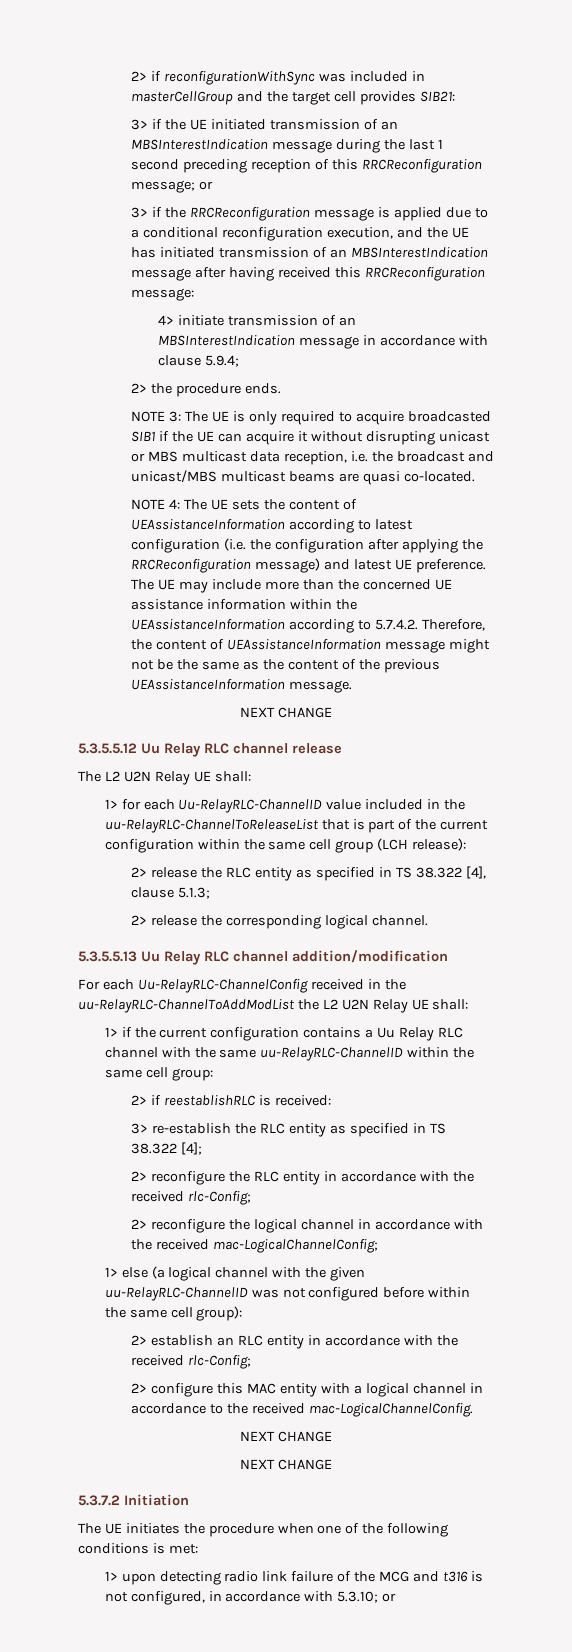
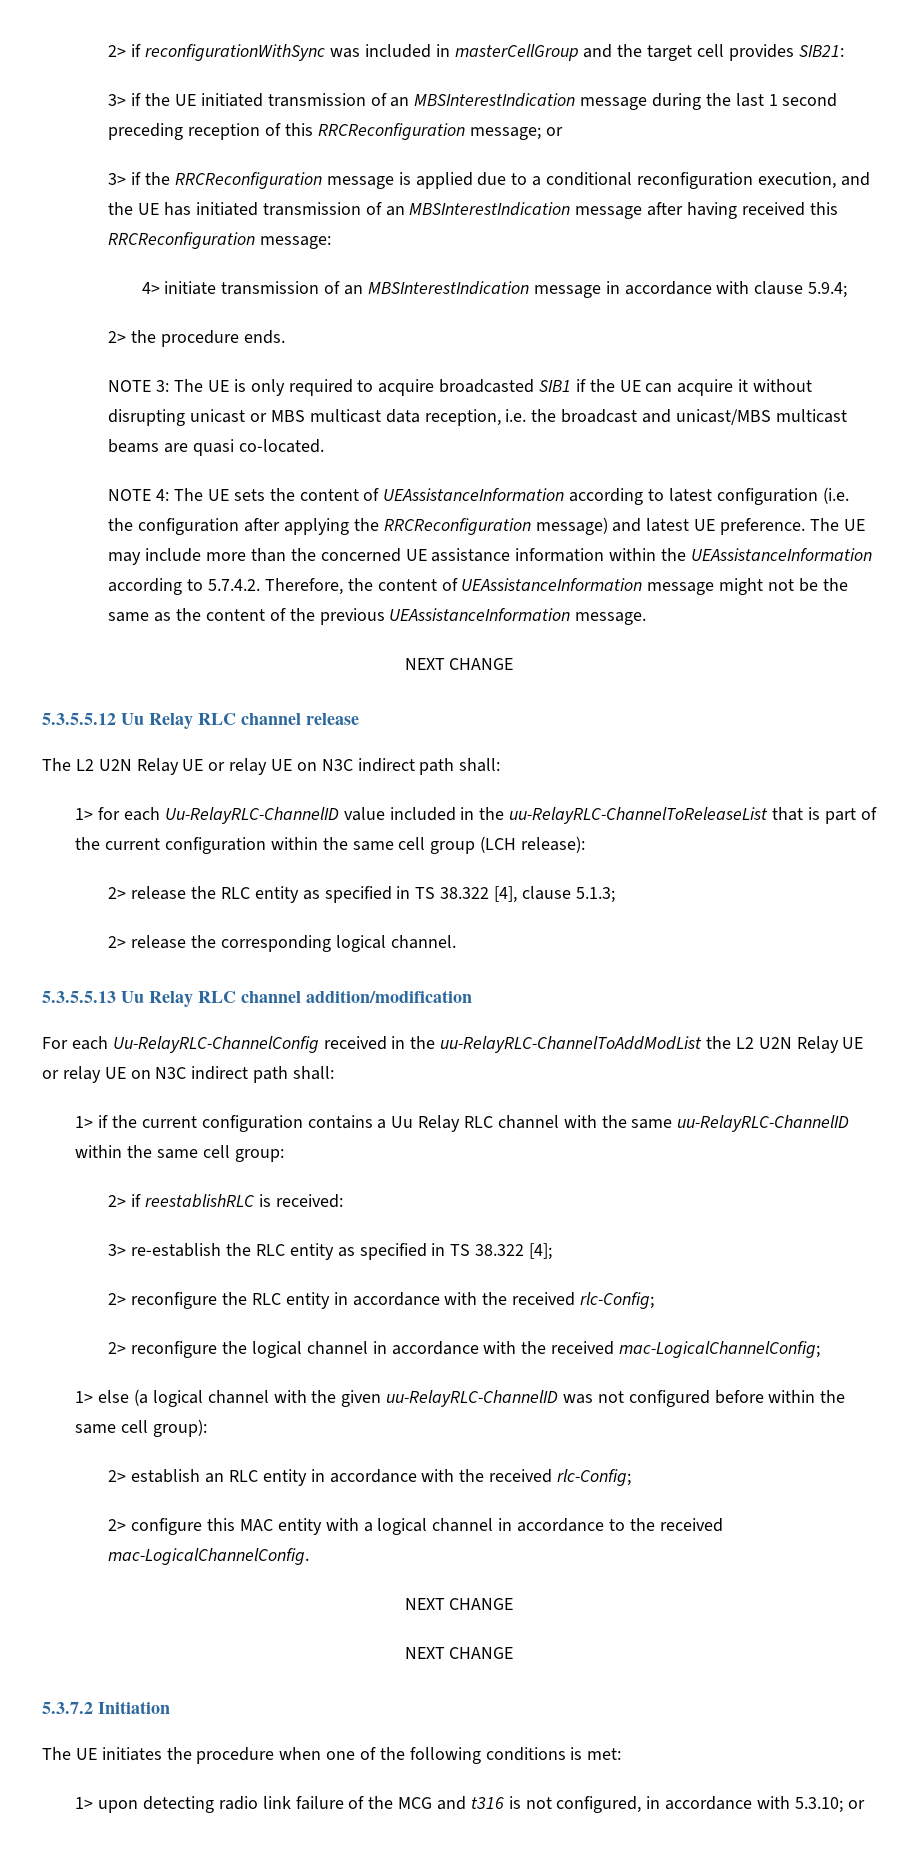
(211, 776) none -> [208,758,455,775] or relay UE on N3C indirect path
(429, 1004) none -> [42,1066,289,1083] or relay UE on N3C indirect path

